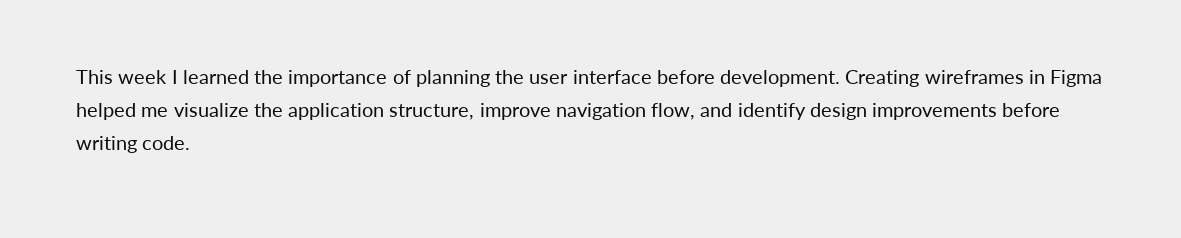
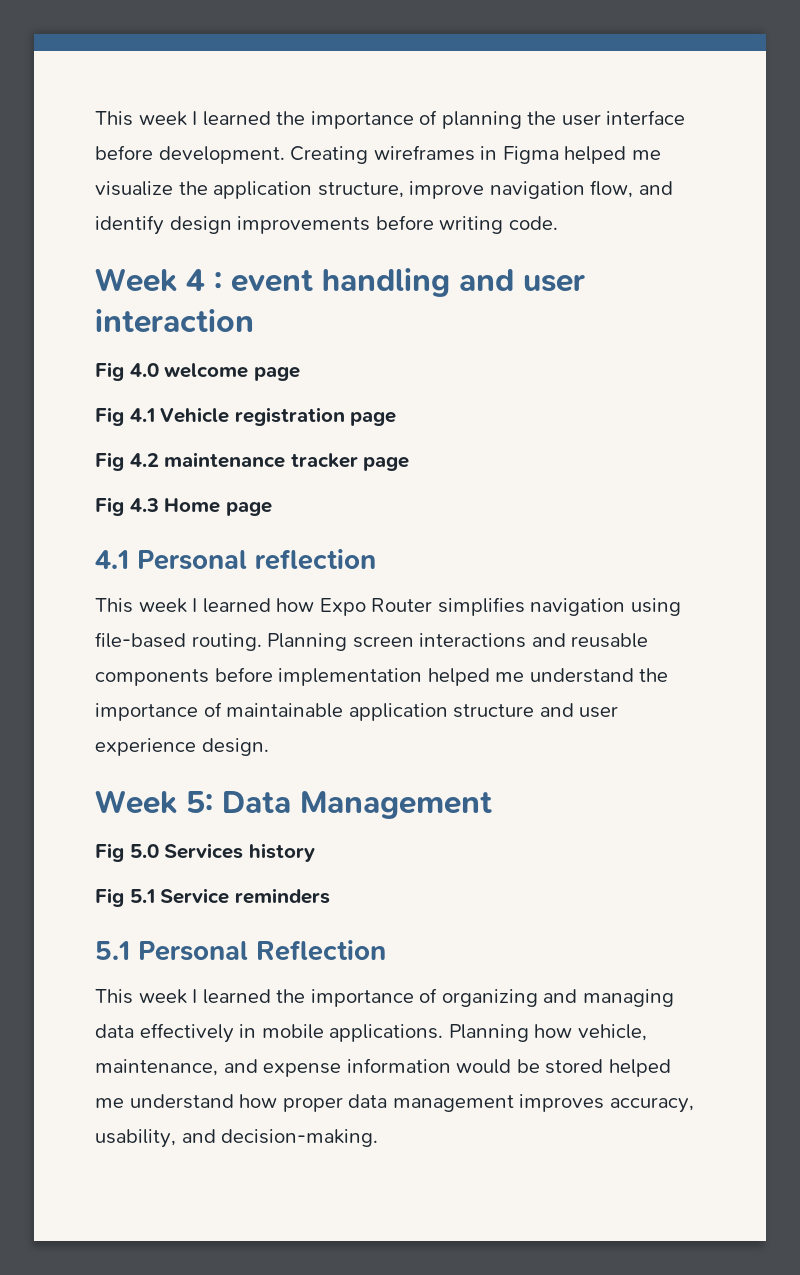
(191, 143) none -> [95,268,585,297] [95,309,254,333] [95,362,300,381] [95,407,397,426] [95,452,410,471] [95,497,272,516] [95,549,376,570] [95,597,681,616] [95,632,649,651] [95,667,669,686] [95,702,619,721] [95,738,269,756] [95,790,492,819] [95,843,315,862] [95,888,330,907] [95,940,386,961] [95,988,674,1007] [95,1023,647,1043] [95,1058,671,1077] [95,1094,694,1113] [95,1129,379,1148] // Week 4 : event handling and user interaction // Fig 4.0 welcome page // Fig 4.1 Vehicle registration page // Fig 4.2 maintenance tracker page // Fig 4.3 Home page // 4.1 Personal reflection // This week I learned how Expo Router simplifies navigation using file-based routing. Planning screen interactions and reusable components before implementation helped me understand the importance of maintainable application structure and user experience design. // Week 5: Data Management // Fig 5.0 Services history // Fig 5.1 Service reminders // 5.1 Personal Reflection // This week I learned the importance of organizing and managing data effectively in mobile applications. Planning how vehicle, maintenance, and expense information would be stored helped me understand how proper data management improves accuracy, usability, and decision-making.

